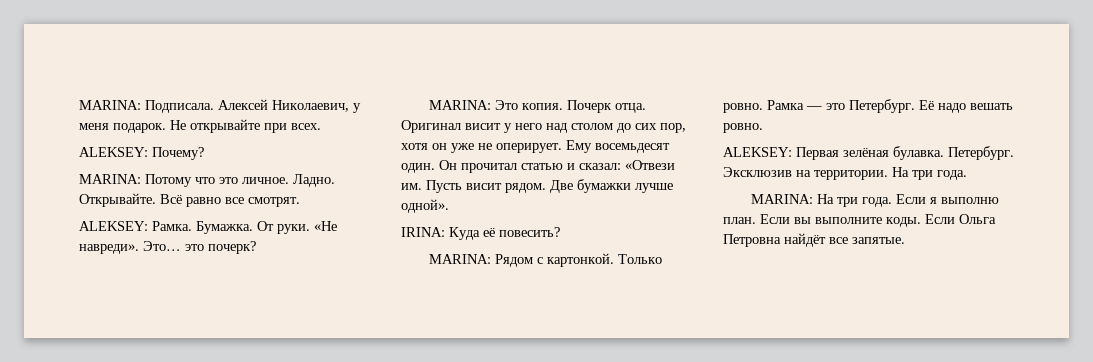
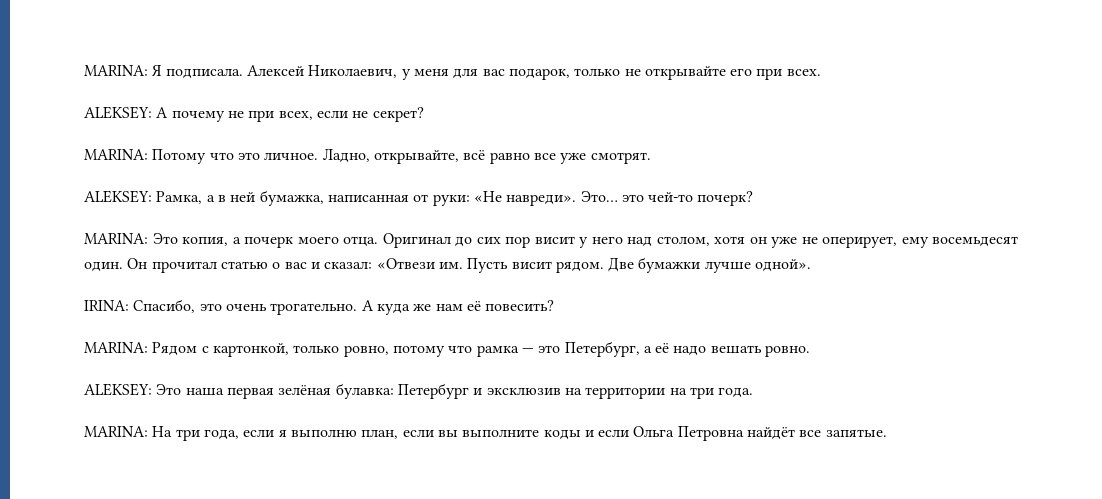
[79,100,214,113] MARINA: Подписала. -> [84,64,243,79] MARINA: Я подписала.
[113,119,321,133] [79,147,204,160] подарок. Не открывайте при всех. // ALEKSEY: Почему? -> [453,66,821,80] [84,106,424,122] для вас подарок, только не открывайте его при всех. // ALEKSEY: А почему не при всех, если не секрет?
[293,174,335,187] [79,193,182,207] Ладно. Открывайте. Всё -> [322,148,486,164] Ладно, открывайте, всё
(244, 200) none -> [560,153,587,164] уже
[152,221,310,234] Рамка. Бумажка. От руки. -> [156,190,470,206] Рамка, а в ней бумажка, написанная от руки:
(204, 247) none -> [648,192,694,202] чей-то
[521,100,646,113] [401,120,686,133] копия. Почерк отца. Оригинал висит у него над столом до сих пор, -> [182,233,710,248] копия, а почерк моего отца. Оригинал до сих пор висит у него над столом,
[496,140,592,153] оперирует. Ему -> [822,236,929,248] оперирует, ему
(563, 166) none -> [272,262,307,269] о вас
[449,227,480,240] Куда -> [133,299,463,315] Спасибо, это очень трогательно. А куда же нам
[546,253,662,267] [723,99,1013,113] [723,123,763,133] [723,146,1014,160] [723,167,909,180] картонкой. Только ровно. Рамка — это Петербург. Её надо вешать ровно. // ALEKSEY: Первая зелёная булавка. Петербург. Эксклюзив на территории. На -> [212,341,811,357] [84,383,687,399] картонкой, только ровно, потому что рамка — это Петербург, а её надо вешать ровно. // ALEKSEY: Это наша первая зелёная булавка: Петербург и эксклюзив на территории на
[861,194,999,207] [723,214,955,227] года. Если я выполню план. Если вы выполните коды. Если -> [203,429,630,440] года, если я выполню план, если вы выполните коды и если

